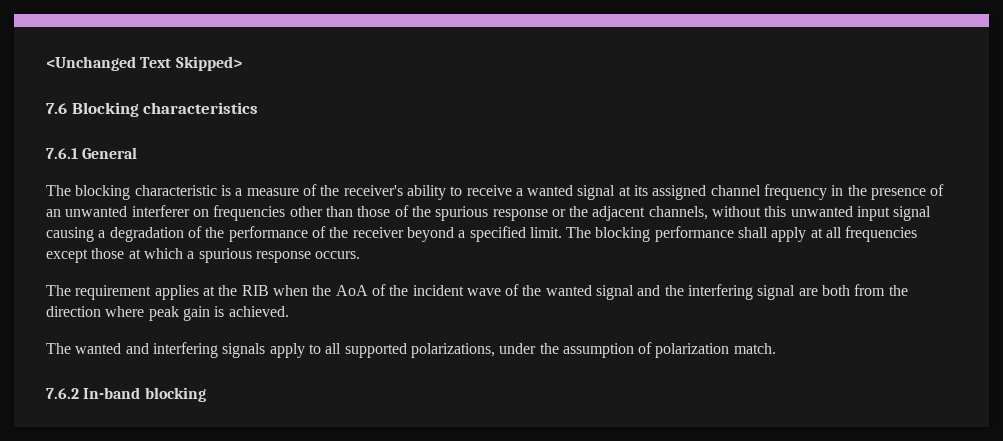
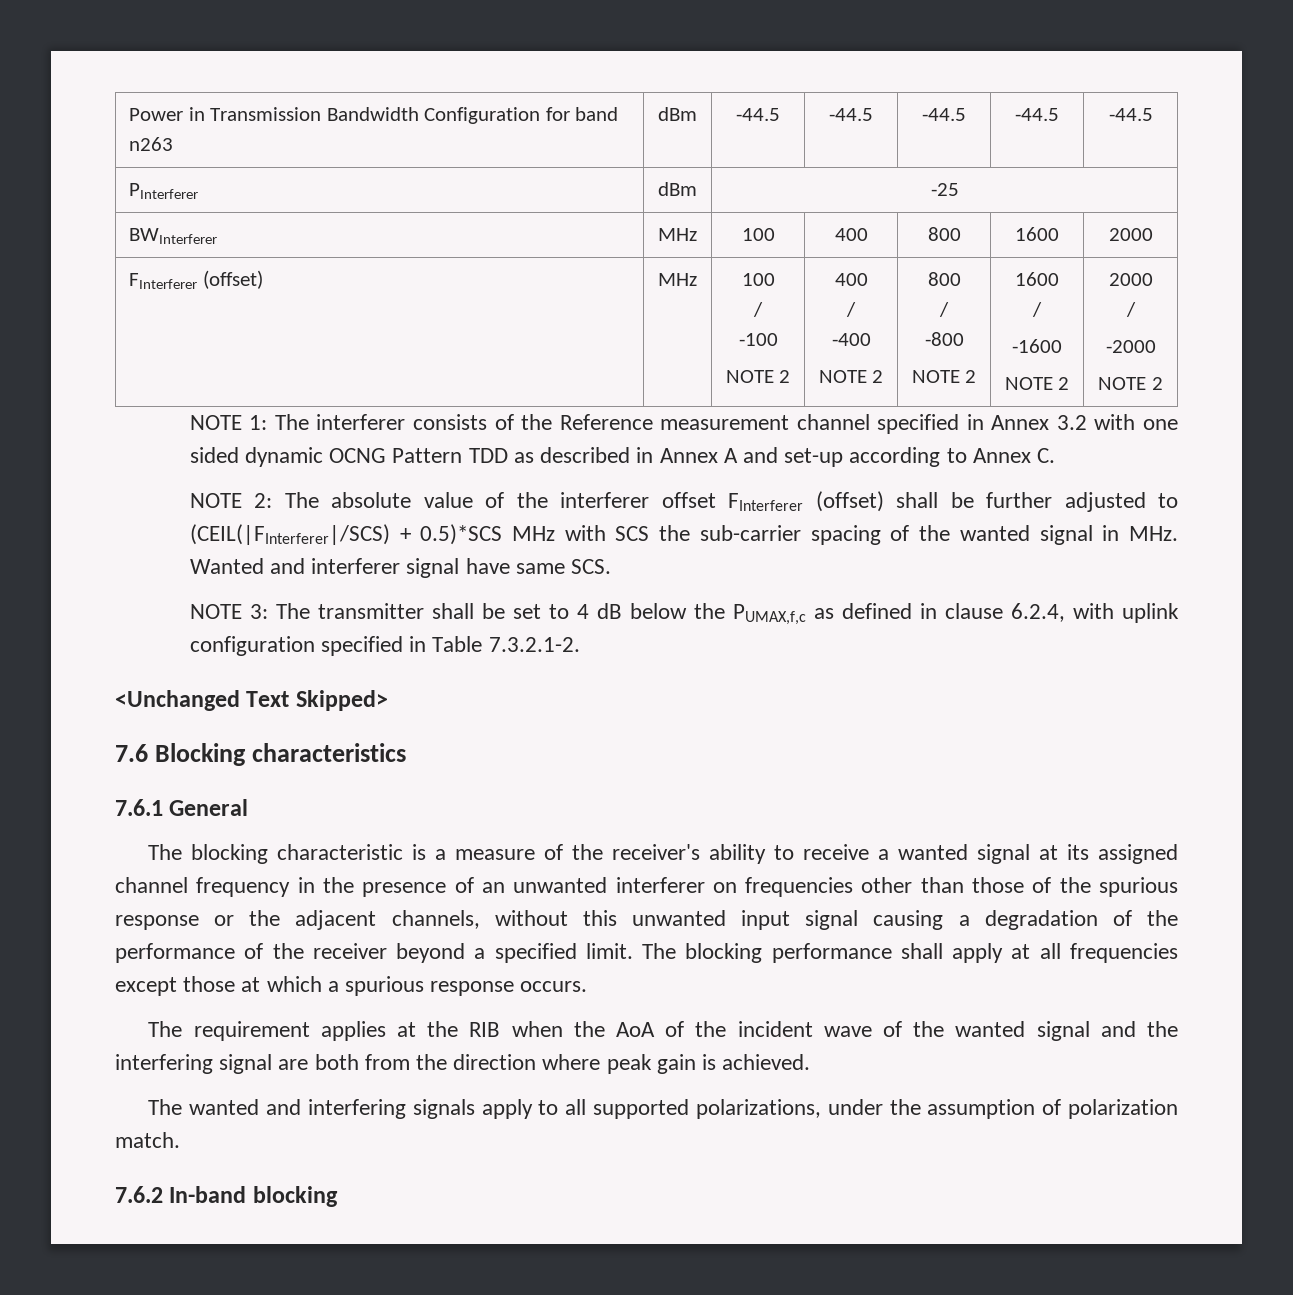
(46, 63) none -> [129,107,619,124] [129,137,174,151] [658,107,697,121] [736,108,780,121] [829,108,873,121] [922,108,966,121] [1015,108,1059,121] [1108,108,1153,121] [129,183,199,199] [658,182,697,196] [930,183,959,196] [129,228,218,244] [658,228,697,241] [741,228,775,241] [834,228,868,241] [927,227,961,241] [1015,227,1059,241] [1108,228,1153,241] [129,270,263,289] [658,273,697,286] [741,273,775,286] [753,302,763,317] [738,333,778,346] [725,370,791,383] [834,273,868,286] [846,302,856,317] [831,333,871,346] [818,370,884,383] [927,272,961,286] [939,302,949,317] [924,332,964,346] [911,370,977,383] [1015,272,1059,286] [1032,302,1042,317] [1012,339,1062,353] [1004,377,1070,390] [1108,273,1153,286] [1125,302,1136,317] [1105,340,1156,353] [1098,377,1163,390] [189,414,1178,434] [189,447,1055,467] [189,491,1178,512] [189,524,1179,545] [189,558,612,578] [189,603,1180,625] [189,636,580,656] Power in Transmission Bandwidth Configuration for band n263 | dBm | -44.5 | -44.5 | -44.5 | -44.5 | -44.5 // PInterferer | dBm | -25 // BWInterferer | MHz | 100 | 400 | 800 | 1600 | 2000 // FInterferer (offset) | MHz | 100 // / // -100 // NOTE 2 | 400 // / // -400 // NOTE 2 | 800 // / // -800 // NOTE 2 | 1600 // / // -1600 // NOTE 2 | 2000 // / // -2000 // NOTE 2 // NOTE 1: The interferer consists of the Reference measurement channel specified in Annex 3.2 with one sided dynamic OCNG Pattern TDD as described in Annex A and set-up according to Annex C. // NOTE 2: The absolute value of the interferer offset FInterferer (offset) shall be further adjusted to (CEIL(|FInterferer|/SCS) + 0.5)*SCS MHz with SCS the sub-carrier spacing of the wanted signal in MHz. Wanted and interferer signal have same SCS. // NOTE 3: The transmitter shall be set to 4 dB below the PUMAX,f,c as defined in clause 6.2.4, with uplink configuration specified in Table 7.3.2.1-2. //

